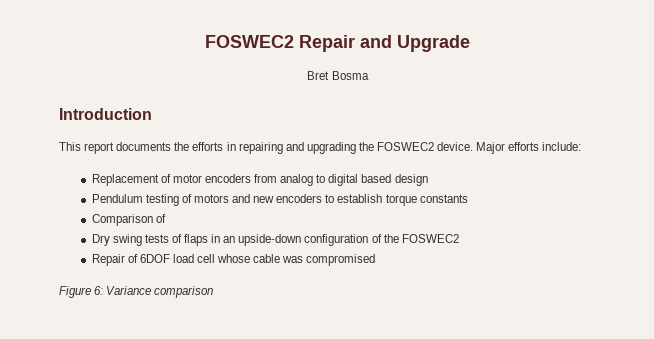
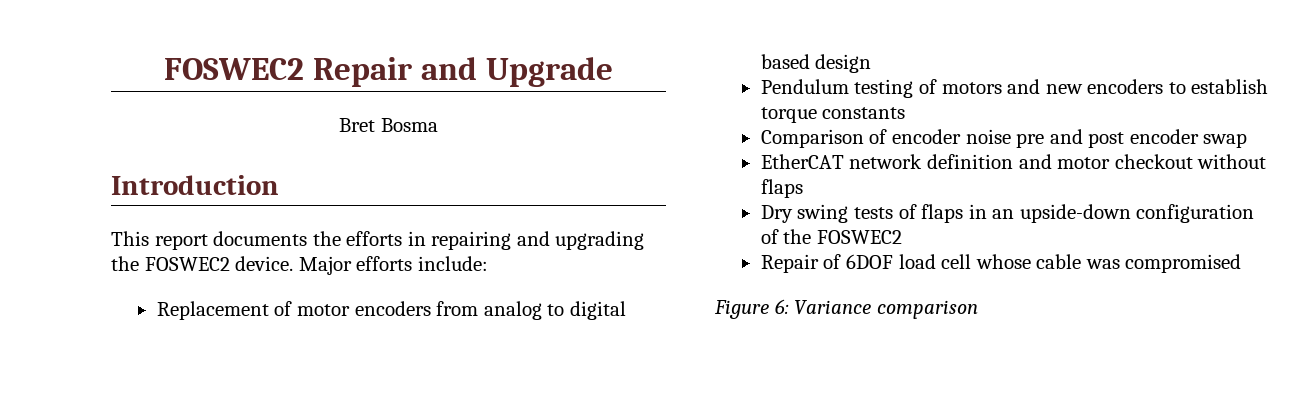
(166, 218) none -> [891,129,1248,148] [760,154,1267,169] [760,179,803,198] encoder noise pre and post encoder swap // EtherCAT network definition and motor checkout without flaps

